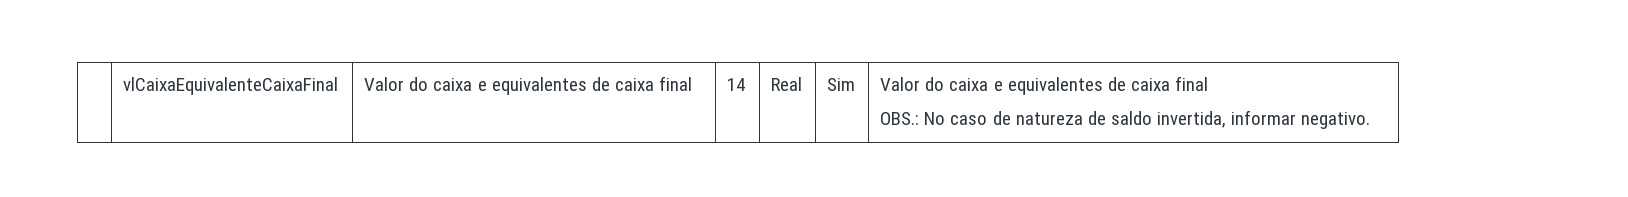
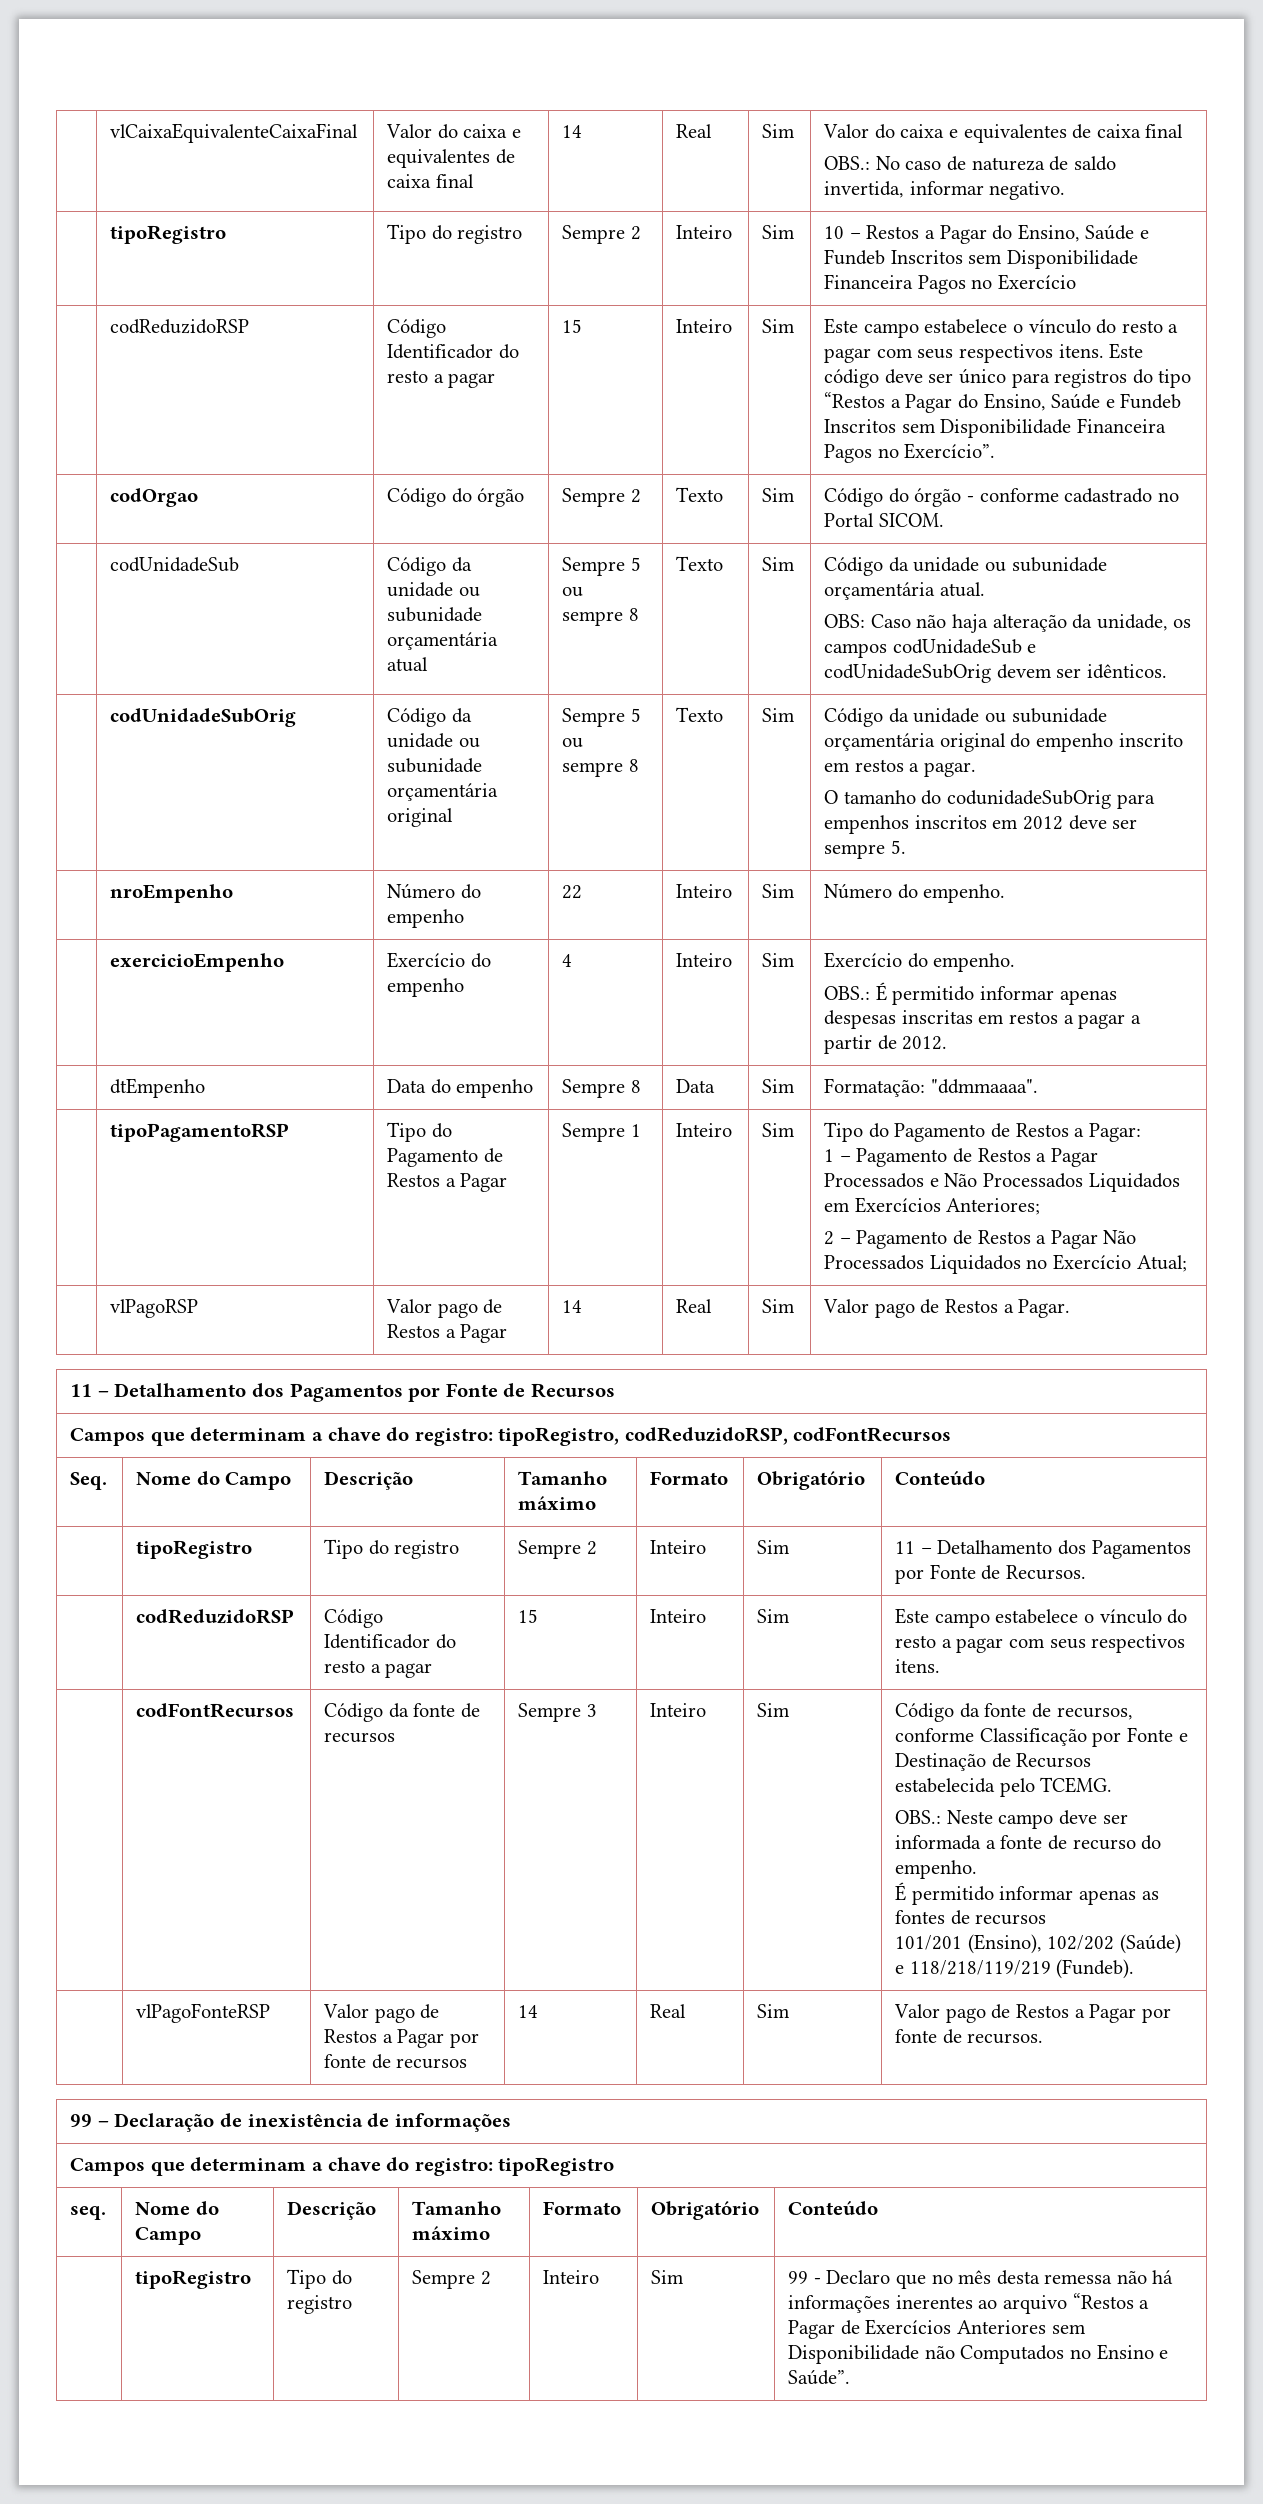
(1371, 120) none -> [110,225,227,244] [387,224,523,244] [562,225,641,244] [676,225,733,239] [762,225,796,239] [824,224,1149,244] [824,249,1138,269] [824,274,1076,294] [110,319,250,334] [387,319,447,338] [387,344,519,359] [387,370,496,388] [562,319,583,333] [676,319,733,333] [762,319,796,333] [824,318,1179,338] [824,343,1144,363] [824,369,1192,388] [824,392,1182,413] [824,418,1166,438] [824,443,996,463] [110,488,199,507] [387,488,525,507] [562,488,641,507] [676,487,724,502] [762,488,796,502] [824,488,1179,507] [824,513,944,527] [110,557,240,572] [387,557,472,576] [387,582,480,597] [387,607,483,622] [387,632,499,650] [387,657,429,672] [562,557,641,576] [562,587,584,597] [562,608,639,626] [676,556,724,571] [762,557,796,571] [824,557,1107,576] [824,582,985,600] [824,614,1192,633] [824,639,1037,658] [824,664,1167,683] [110,708,297,727] [387,708,472,727] [387,733,480,748] [387,758,483,773] [387,783,499,801] [387,808,454,827] [562,708,641,727] [562,738,584,748] [562,759,639,777] [676,707,724,722] [762,708,796,722] [824,708,1107,727] [824,733,1183,752] [824,759,976,777] [824,790,1155,809] [824,815,1138,834] [824,840,906,859] [110,884,234,903] [387,884,481,899] [387,909,465,928] [562,885,583,899] [676,884,733,898] [762,884,796,898] [824,884,1006,903] [110,953,285,972] [387,952,491,968] [387,978,465,997] [562,954,573,967] [676,953,733,967] [762,953,796,967] [824,952,1016,972] [824,982,1117,1005] [824,1010,1141,1029] [824,1035,948,1054] [110,1078,206,1098] [387,1079,534,1098] [562,1079,641,1098] [676,1079,716,1093] [762,1079,796,1093] [824,1078,1038,1097] [110,1123,290,1142] [387,1122,452,1142] [387,1148,503,1167] [387,1173,508,1192] [562,1123,641,1142] [676,1123,733,1137] [762,1123,796,1137] [824,1122,1141,1142] [824,1148,1098,1167] [824,1173,1180,1192] [824,1197,1041,1215] [824,1230,1137,1249] [824,1254,1187,1274] [110,1299,199,1318] [386,1299,503,1318] [387,1324,508,1343] [562,1300,583,1313] [676,1299,713,1313] [762,1299,796,1313] [823,1299,1071,1318] [70,1383,615,1402] [70,1427,952,1446] [70,1472,108,1490] [136,1471,292,1490] [324,1471,414,1490] [518,1471,608,1485] [518,1496,597,1510] [650,1471,729,1485] [757,1471,866,1490] [895,1471,986,1485] [136,1540,253,1559] [324,1539,460,1559] [518,1540,597,1559] [650,1540,707,1554] [757,1540,791,1554] [895,1540,1191,1559] [895,1564,1086,1584] [136,1609,295,1624] [324,1609,384,1628] [324,1634,456,1649] [324,1660,433,1678] [518,1609,539,1623] [650,1609,707,1623] [757,1609,791,1623] [895,1608,1188,1628] [895,1634,1186,1653] [895,1659,941,1673] [136,1703,295,1718] [324,1703,480,1722] [324,1732,396,1743] [518,1703,597,1722] [650,1703,707,1717] [757,1703,791,1717] [895,1703,1133,1722] [895,1727,1188,1747] [895,1753,1092,1771] [895,1777,1113,1797] [895,1810,1128,1829] [895,1835,1162,1850] [895,1860,978,1879] [895,1882,1159,1905] [895,1910,1047,1925] [895,1934,1181,1954] [895,1959,1135,1979] [136,2003,271,2023] [323,2004,440,2023] [324,2029,479,2048] [324,2054,468,2069] [518,2005,539,2018] [650,2004,687,2018] [757,2004,791,2018] [894,2004,1171,2023] [895,2029,1044,2044] [70,2113,511,2132] [70,2157,615,2176] [70,2206,107,2220] [135,2201,219,2215] [135,2227,202,2245] [287,2201,377,2220] [412,2201,502,2215] [412,2226,491,2240] [543,2201,622,2215] [651,2201,760,2220] [788,2201,879,2215] [135,2270,252,2289] [287,2269,352,2289] [287,2295,353,2314] [412,2270,491,2289] [543,2270,600,2284] [651,2270,685,2284] [788,2270,1174,2289] [788,2293,1150,2314] [788,2319,1086,2339] [788,2344,1169,2364] [788,2370,851,2385] // | tipoRegistro | Tipo do registro | Sempre 2 | Inteiro | Sim | 10 – Restos a Pagar do Ensino, Saúde e Fundeb Inscritos sem Disponibilidade Financeira Pagos no Exercício // | codReduzidoRSP | Código Identificador do resto a pagar | 15 | Inteiro | Sim | Este campo estabelece o vínculo do resto a pagar com seus respectivos itens. Este código deve ser único para registros do tipo “Restos a Pagar do Ensino, Saúde e Fundeb Inscritos sem Disponibilidade Financeira Pagos no Exercício”. // | codOrgao | Código do órgão | Sempre 2 | Texto | Sim | Código do órgão - conforme cadastrado no Portal SICOM. // | codUnidadeSub | Código da unidade ou subunidade orçamentária atual | Sempre 5 ou sempre 8 | Texto | Sim | Código da unidade ou subunidade orçamentária atual. // OBS: Caso não haja alteração da unidade, os campos codUnidadeSub e codUnidadeSubOrig devem ser idênticos. // | codUnidadeSubOrig | Código da unidade ou subunidade orçamentária original | Sempre 5 ou sempre 8 | Texto | Sim | Código da unidade ou subunidade orçamentária original do empenho inscrito em restos a pagar. // O tamanho do codunidadeSubOrig para empenhos inscritos em 2012 deve ser sempre 5. // | nroEmpenho | Número do empenho | 22 | Inteiro | Sim | Número do empenho. // | exercicioEmpenho | Exercício do empenho | 4 | Inteiro | Sim | Exercício do empenho. // OBS.: É permitido informar apenas despesas inscritas em restos a pagar a partir de 2012. // | dtEmpenho | Data do empenho | Sempre 8 | Data | Sim | Formatação: "ddmmaaaa". // | tipoPagamentoRSP | Tipo do Pagamento de Restos a Pagar | Sempre 1 | Inteiro | Sim | Tipo do Pagamento de Restos a Pagar: // 1 – Pagamento de Restos a Pagar Processados e Não Processados Liquidados em Exercícios Anteriores; // 2 – Pagamento de Restos a Pagar Não Processados Liquidados no Exercício Atual; // | vlPagoRSP | Valor pago de Restos a Pagar | 14 | Real | Sim | Valor pago de Restos a Pagar. // 11 – Detalhamento dos Pagamentos por Fonte de Recursos // Campos que determinam a chave do registro: tipoRegistro, codReduzidoRSP, codFontRecursos // Seq. | Nome do Campo | Descrição | Tamanho máximo | Formato | Obrigatório | Conteúdo // | tipoRegistro | Tipo do registro | Sempre 2 | Inteiro | Sim | 11 – Detalhamento dos Pagamentos por Fonte de Recursos. // | codReduzidoRSP | Código Identificador do resto a pagar | 15 | Inteiro | Sim | Este campo estabelece o vínculo do resto a pagar com seus respectivos itens. // | codFontRecursos | Código da fonte de recursos | Sempre 3 | Inteiro | Sim | Código da fonte de recursos, conforme Classificação por Fonte e Destinação de Recursos estabelecida pelo TCEMG. // OBS.: Neste campo deve ser informada a fonte de recurso do empenho. // É permitido informar apenas as fontes de recursos // 101/201 (Ensino), 102/202 (Saúde) e 118/218/119/219 (Fundeb). // | vlPagoFonteRSP | Valor pago de Restos a Pagar por fonte de recursos | 14 | Real | Sim | Valor pago de Restos a Pagar por fonte de recursos. // 99 – Declaração de inexistência de informações // Campos que determinam a chave do registro: tipoRegistro // seq. | Nome do Campo | Descrição | Tamanho máximo | Formato | Obrigatório | Conteúdo // | tipoRegistro | Tipo do registro | Sempre 2 | Inteiro | Sim | 99 - Declaro que no mês desta remessa não há informações inerentes ao arquivo “Restos a Pagar de Exercícios Anteriores sem Disponibilidade não Computados no Ensino e Saúde”.

